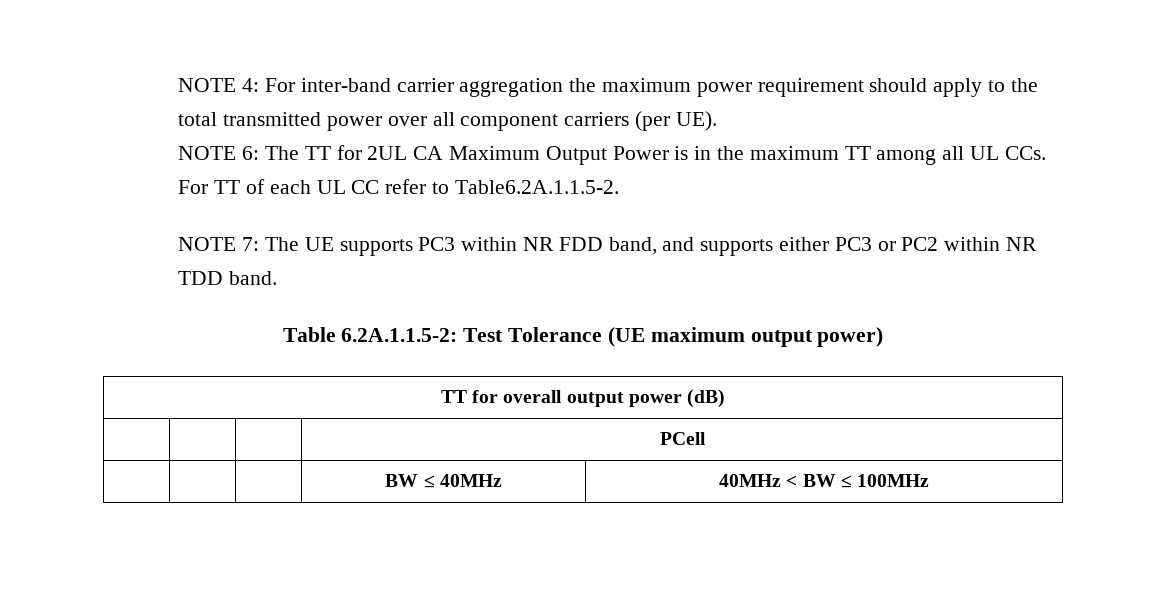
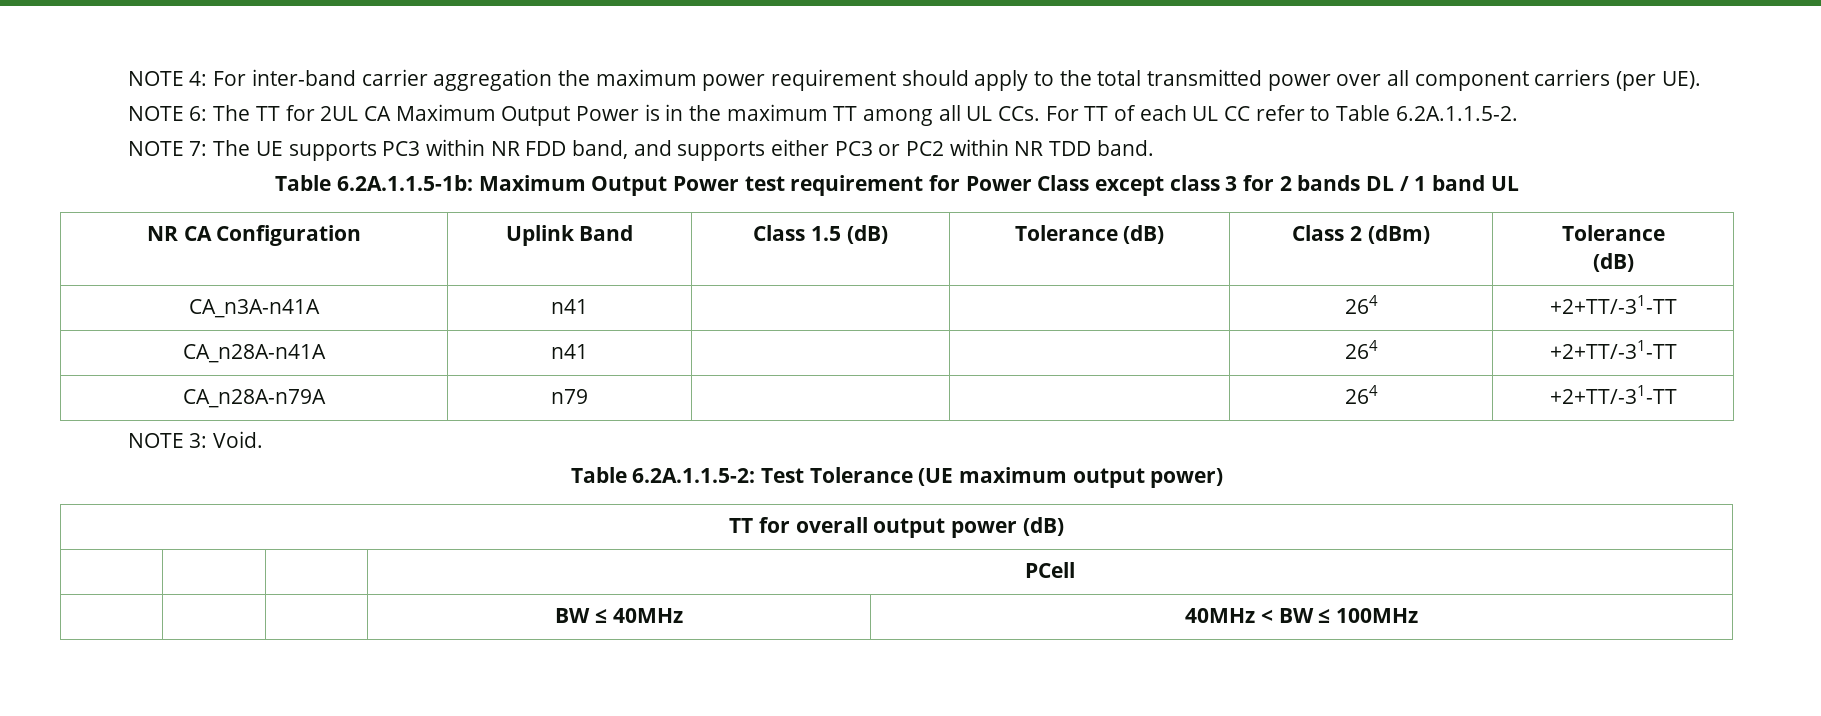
[454,180,619,194] Table6.2A.1.1.5-2. -> [1335,105,1518,121] Table 6.2A.1.1.5-2.
(278, 278) none -> [275,175,1519,196] [146,225,362,246] [505,225,634,246] [753,225,888,244] [1014,225,1165,244] [1292,225,1430,244] [1561,225,1665,241] [1592,253,1634,272] [189,299,320,318] [551,299,588,314] [1344,295,1378,314] [1549,295,1677,314] [183,344,326,363] [551,344,588,359] [1344,340,1378,359] [1549,340,1677,359] [183,389,326,408] [551,389,588,404] [1344,385,1378,404] [1549,385,1677,404] [127,431,264,448] // Table 6.2A.1.1.5-1b: Maximum Output Power test requirement for Power Class except class 3 for 2 bands DL / 1 band UL // NR CA Configuration | Uplink Band | Class 1.5 (dB) | Tolerance (dB) | Class 2 (dBm) | Tolerance // (dB) // CA_n3A-n41A | n41 | | | 264 | +2+TT/-31-TT // CA_n28A-n41A | n41 | | | 264 | +2+TT/-31-TT // CA_n28A-n79A | n79 | | | 264 | +2+TT/-31-TT // NOTE 3: Void.

